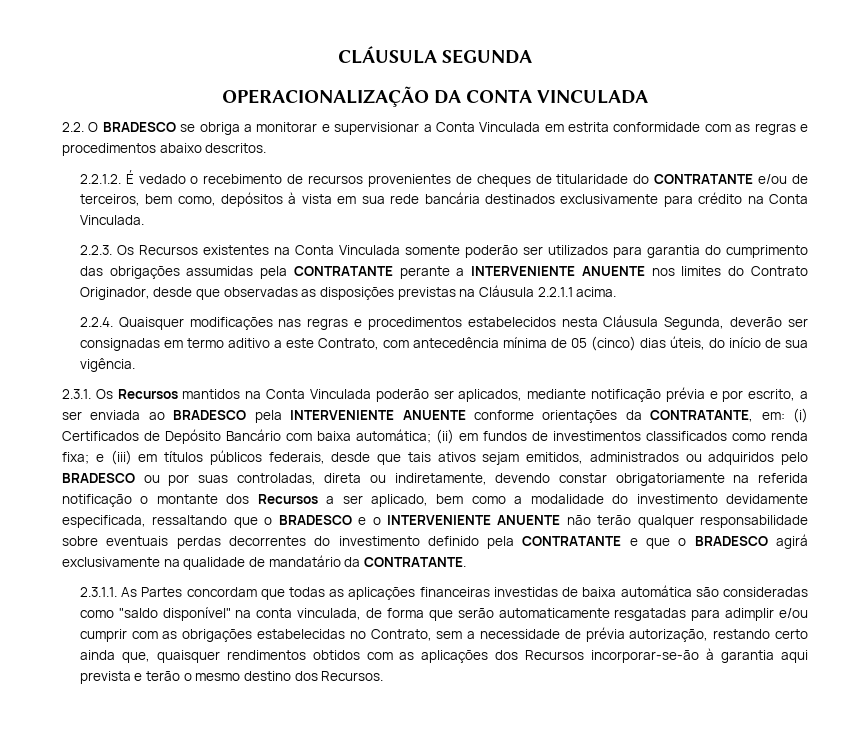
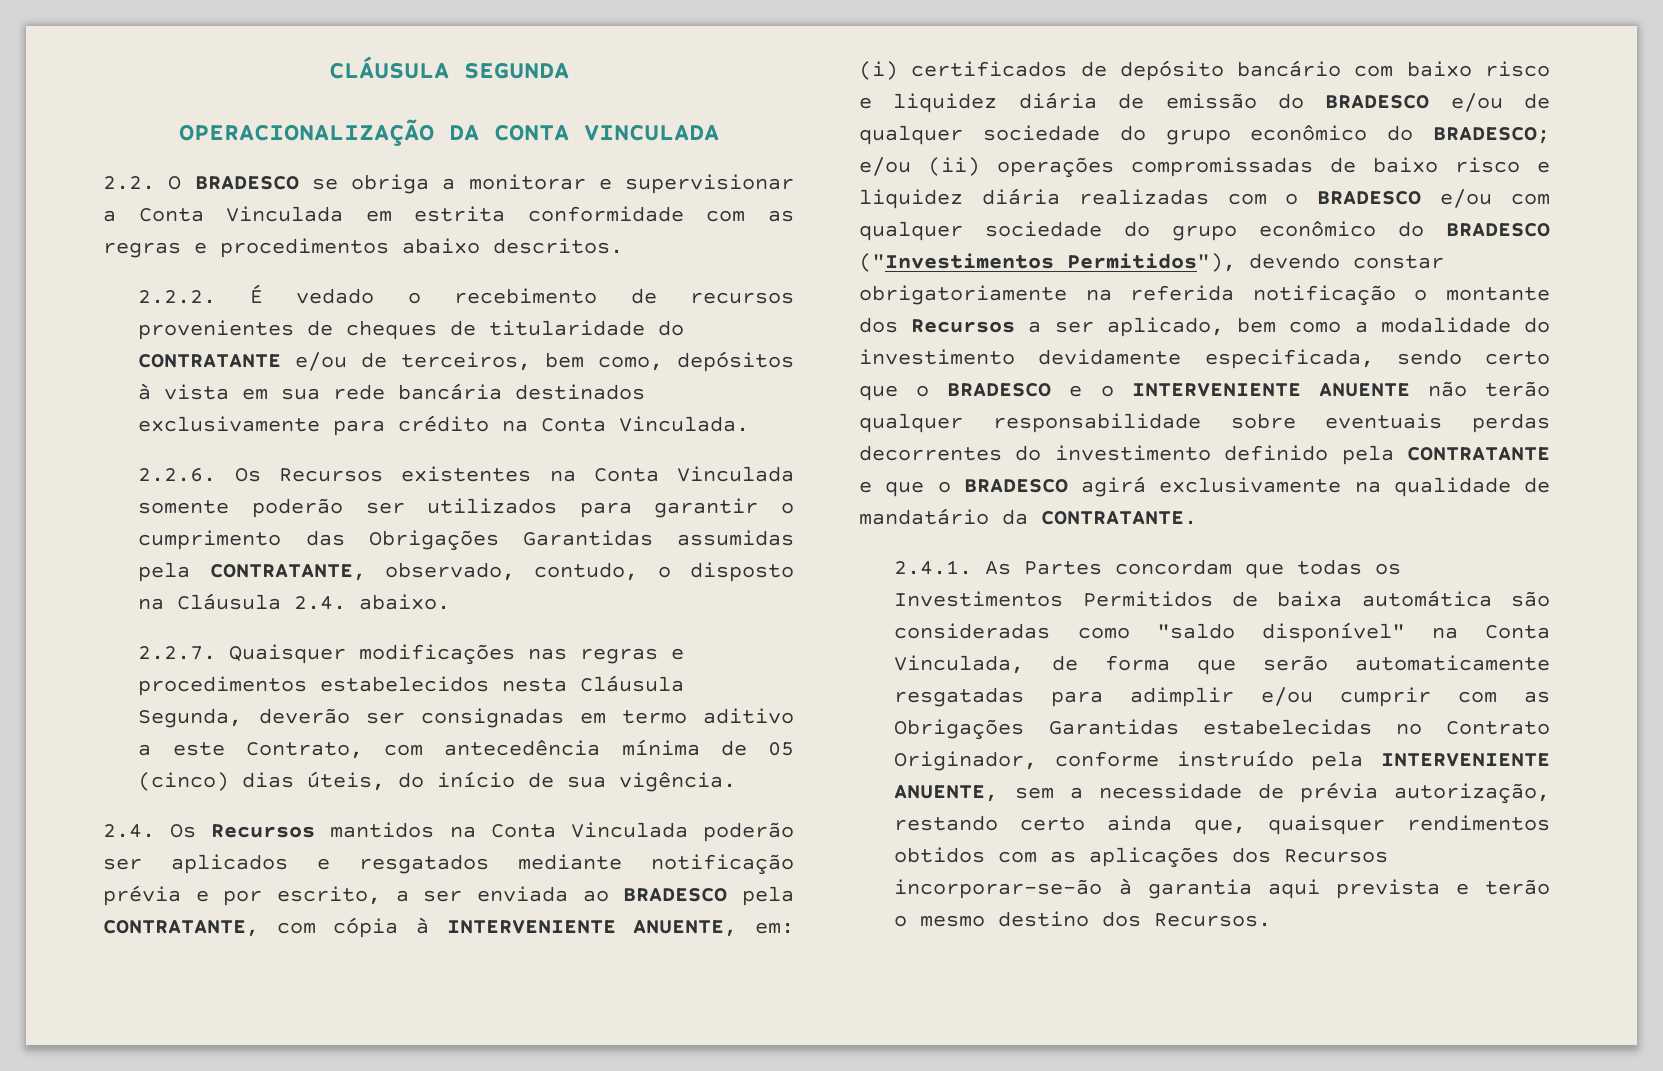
[79,174,121,184] 2.2.1.2. -> [138,290,217,304] 2.2.2.
[79,245,112,255] 2.2.3. -> [138,468,217,482] 2.2.6.
[646,245,808,258] [79,266,809,279] [79,285,617,300] [79,317,113,327] garantia do cumprimento das obrigações assumidas pela CONTRATANTE perante a INTERVENIENTE ANUENTE nos limites do Contrato Originador, desde que observadas as disposições previstas na Cláusula 2.2.1.1 acima. // 2.2.4. -> [654,498,794,518] [138,530,794,551] [138,562,794,582] [138,593,451,610] [138,646,217,660] garantir o cumprimento das Obrigações Garantidas assumidas pela CONTRATANTE, observado, contudo, o disposto na Cláusula 2.4. abaixo. // 2.2.7.
[62,389,91,399] 2.3.1. -> [103,824,155,838] 2.4.
[458,389,523,402] aplicados, -> [171,854,489,874] aplicados e resgatados
[290,408,808,423] [62,429,808,444] [62,450,808,465] [62,473,487,486] INTERVENIENTE ANUENTE conforme orientações da CONTRATANTE, em: (i) Certificados de Depósito Bancário com baixa automática; (ii) em fundos de investimentos classificados como renda fixa; e (iii) em títulos públicos federais, desde que tais ativos sejam emitidos, administrados ou adquiridos pelo BRADESCO ou por suas controladas, direta ou indiretamente, -> [103,917,794,938] [859,60,1550,81] [859,92,1550,113] [859,125,1550,145] [859,157,1550,178] [859,188,1550,209] [859,221,1550,241] [859,253,1236,272] CONTRATANTE, com cópia à INTERVENIENTE ANUENTE, em: (i) certificados de depósito bancário com baixo risco e liquidez diária de emissão do BRADESCO e/ou de qualquer sociedade do grupo econômico do BRADESCO; e/ou (ii) operações compromissadas de baixo risco e liquidez diária realizadas com o BRADESCO e/ou com qualquer sociedade do grupo econômico do BRADESCO ("Investimentos Permitidos"),
[152,515,228,525] ressaltando -> [1396,349,1550,365] sendo certo
[79,587,117,597] 2.3.1.1. -> [894,560,973,575] 2.4.1.
[329,587,558,600] as aplicações financeiras investidas -> [1375,563,1402,575] [894,591,1213,607] os Investimentos Permitidos
[256,608,362,620] conta vinculada, -> [1485,625,1550,639] [894,655,1025,674] Conta Vinculada,
[182,629,432,642] obrigações estabelecidas no Contrato, -> [894,719,1550,740] [894,750,1550,771] [894,785,999,802] Obrigações Garantidas estabelecidas no Contrato Originador, conforme instruído pela INTERVENIENTE ANUENTE,

